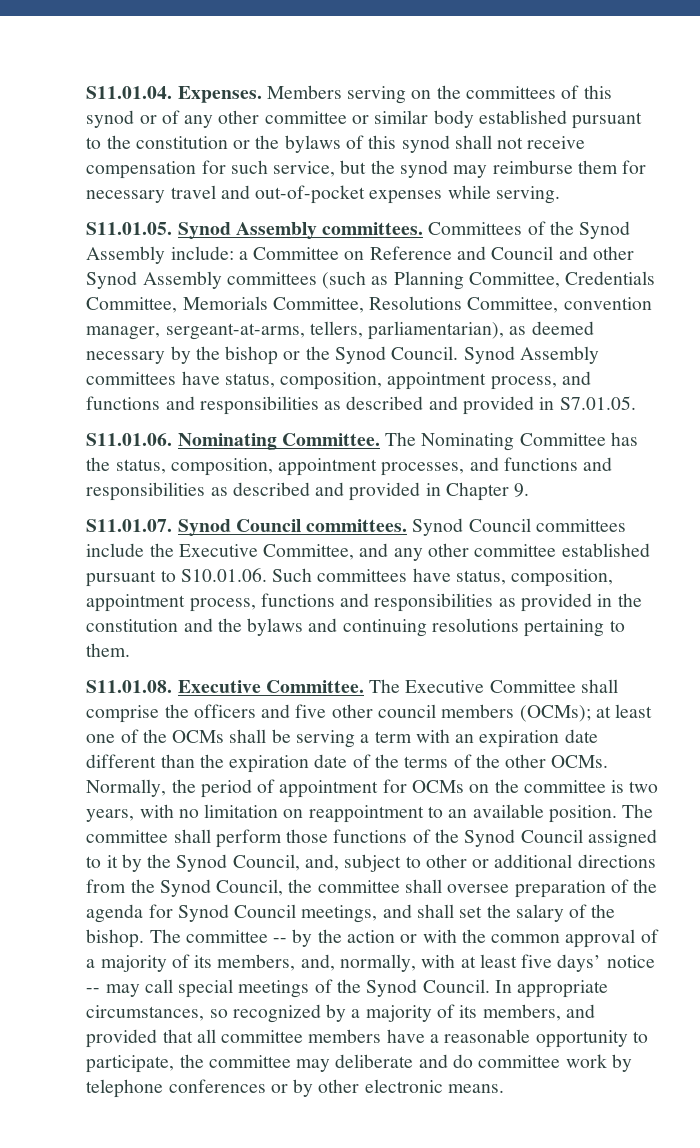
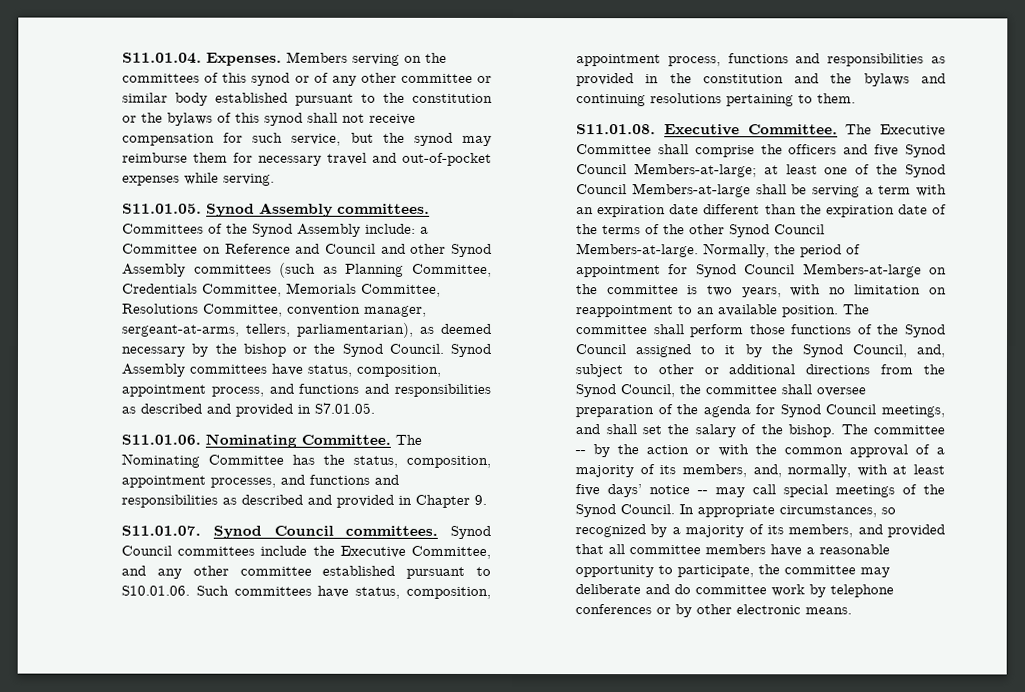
[331,704,591,722] other council members (OCMs); -> [905,144,946,158] [576,163,757,178] Synod Council Members-at-large;
[172,730,225,743] OCMs -> [905,164,946,178] [576,183,751,198] Synod Council Members-at-large
[551,755,609,768] OCMs. -> [729,224,826,238] [576,243,700,258] Synod Council Members-at-large.
[412,780,465,793] OCMs -> [695,263,922,278] Synod Council Members-at-large

